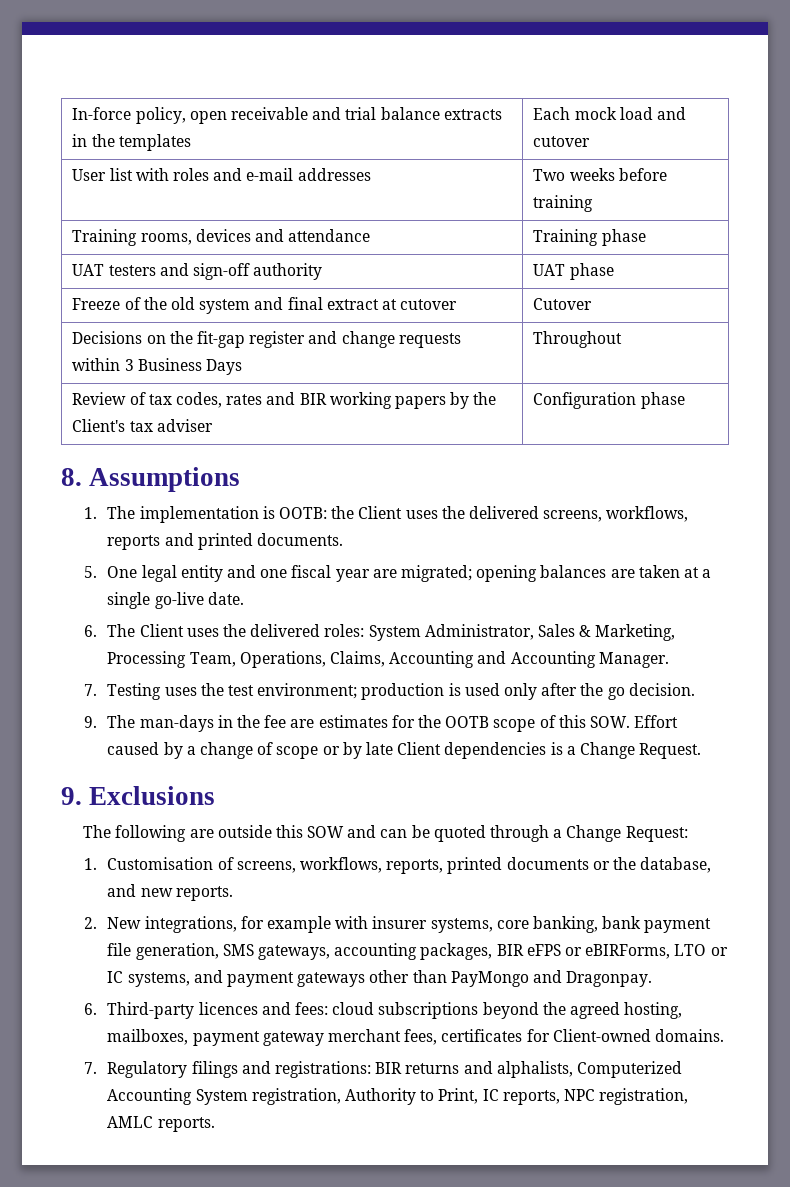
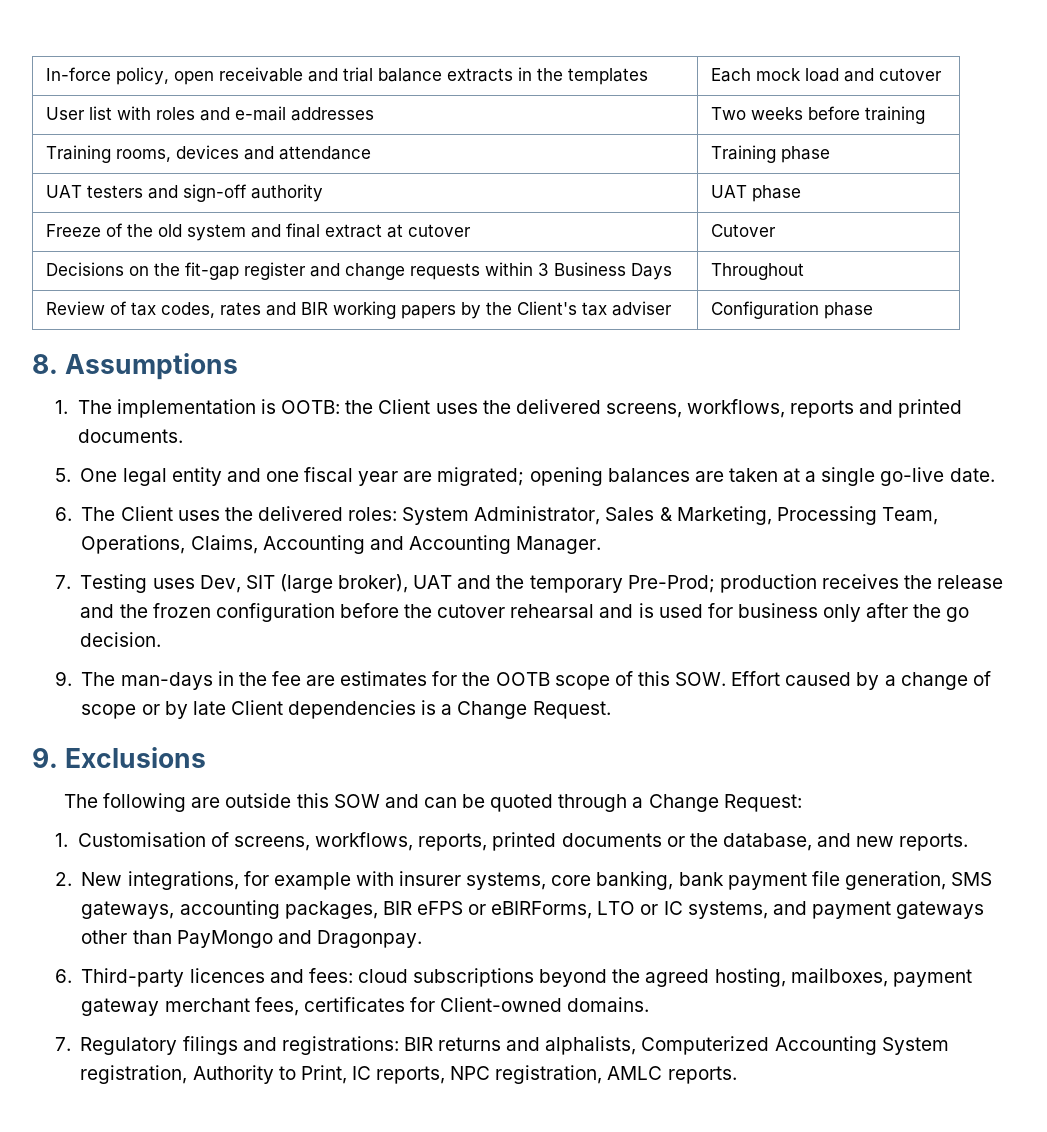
[200,683,500,700] the test environment; production is used -> [199,574,1004,593] [80,603,818,622] Dev, SIT (large broker), UAT and the temporary Pre-Prod; production receives the release and the frozen configuration before the cutover rehearsal and is used for business

